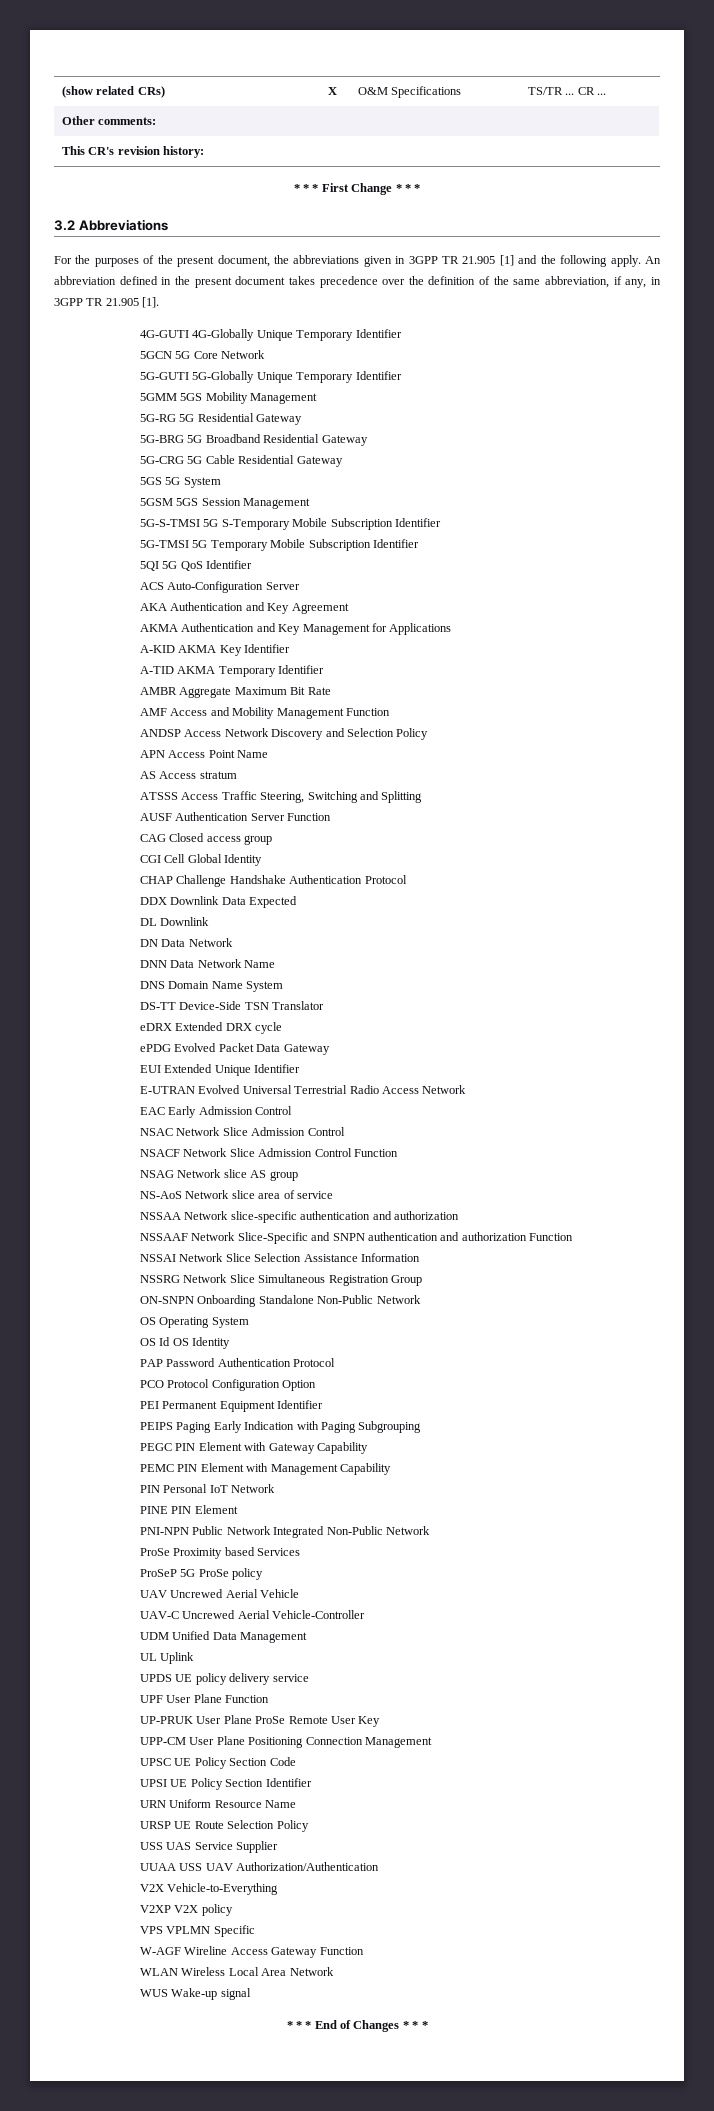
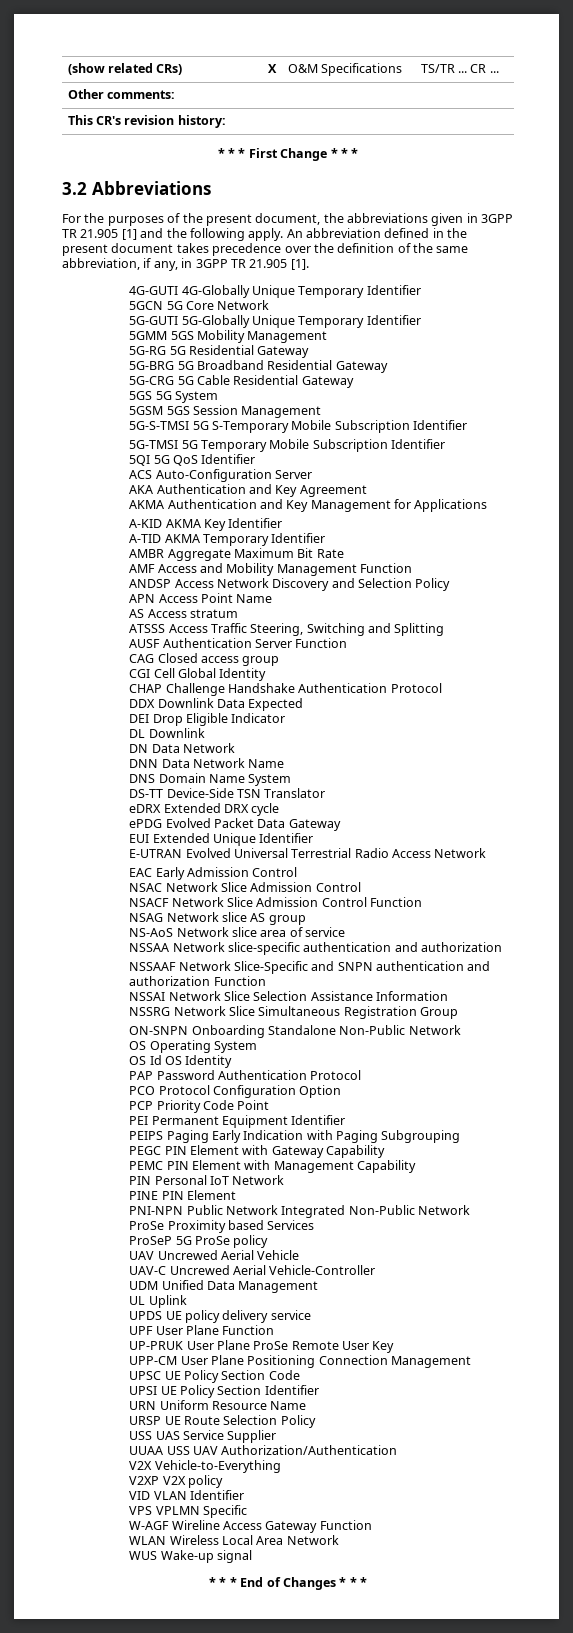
(298, 902) none -> [129,713,286,726] // DEI Drop Eligible Indicator
(317, 1385) none -> [129,1100,270,1113] // PCP Priority Code Point
(233, 1910) none -> [129,1490,244,1500] // VID VLAN Identifier

